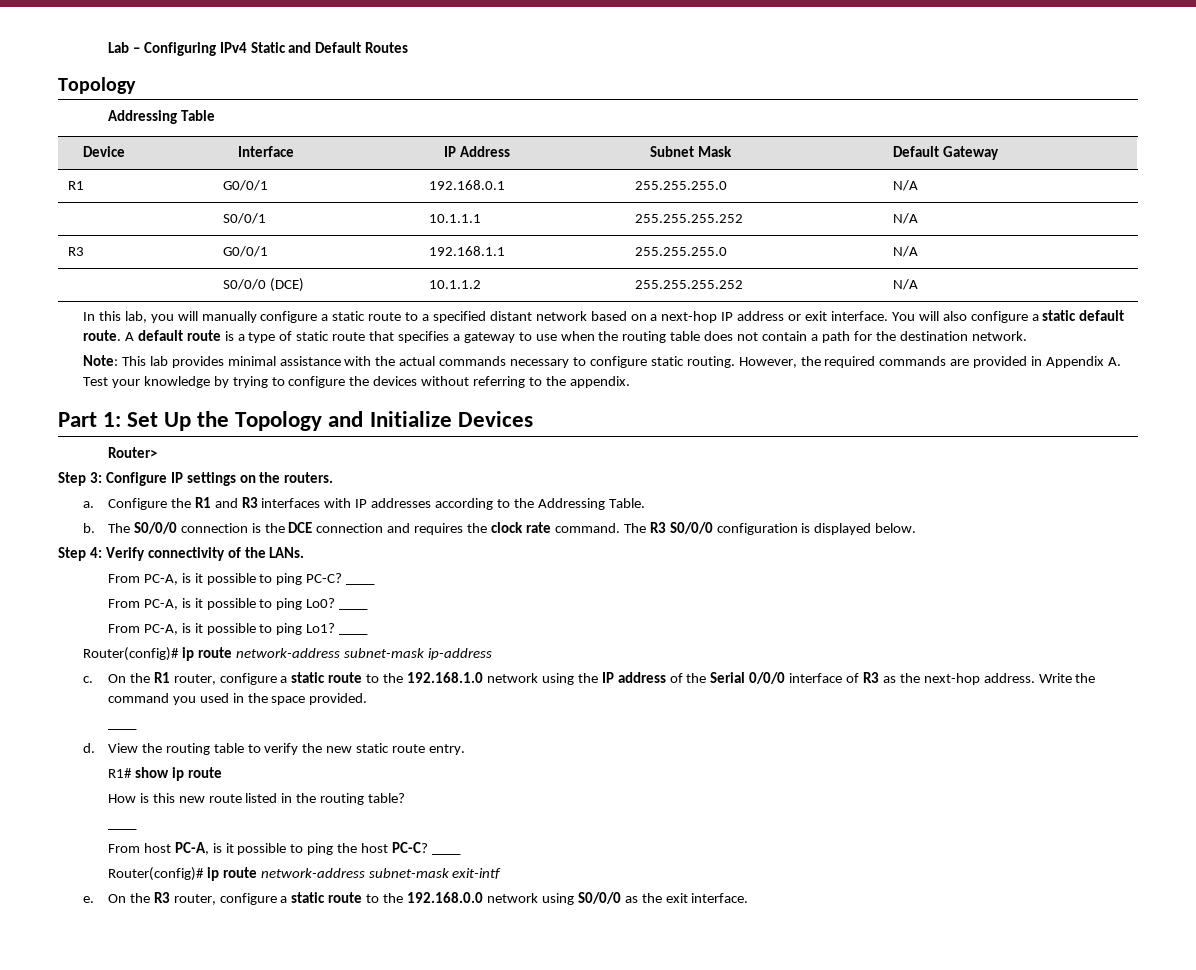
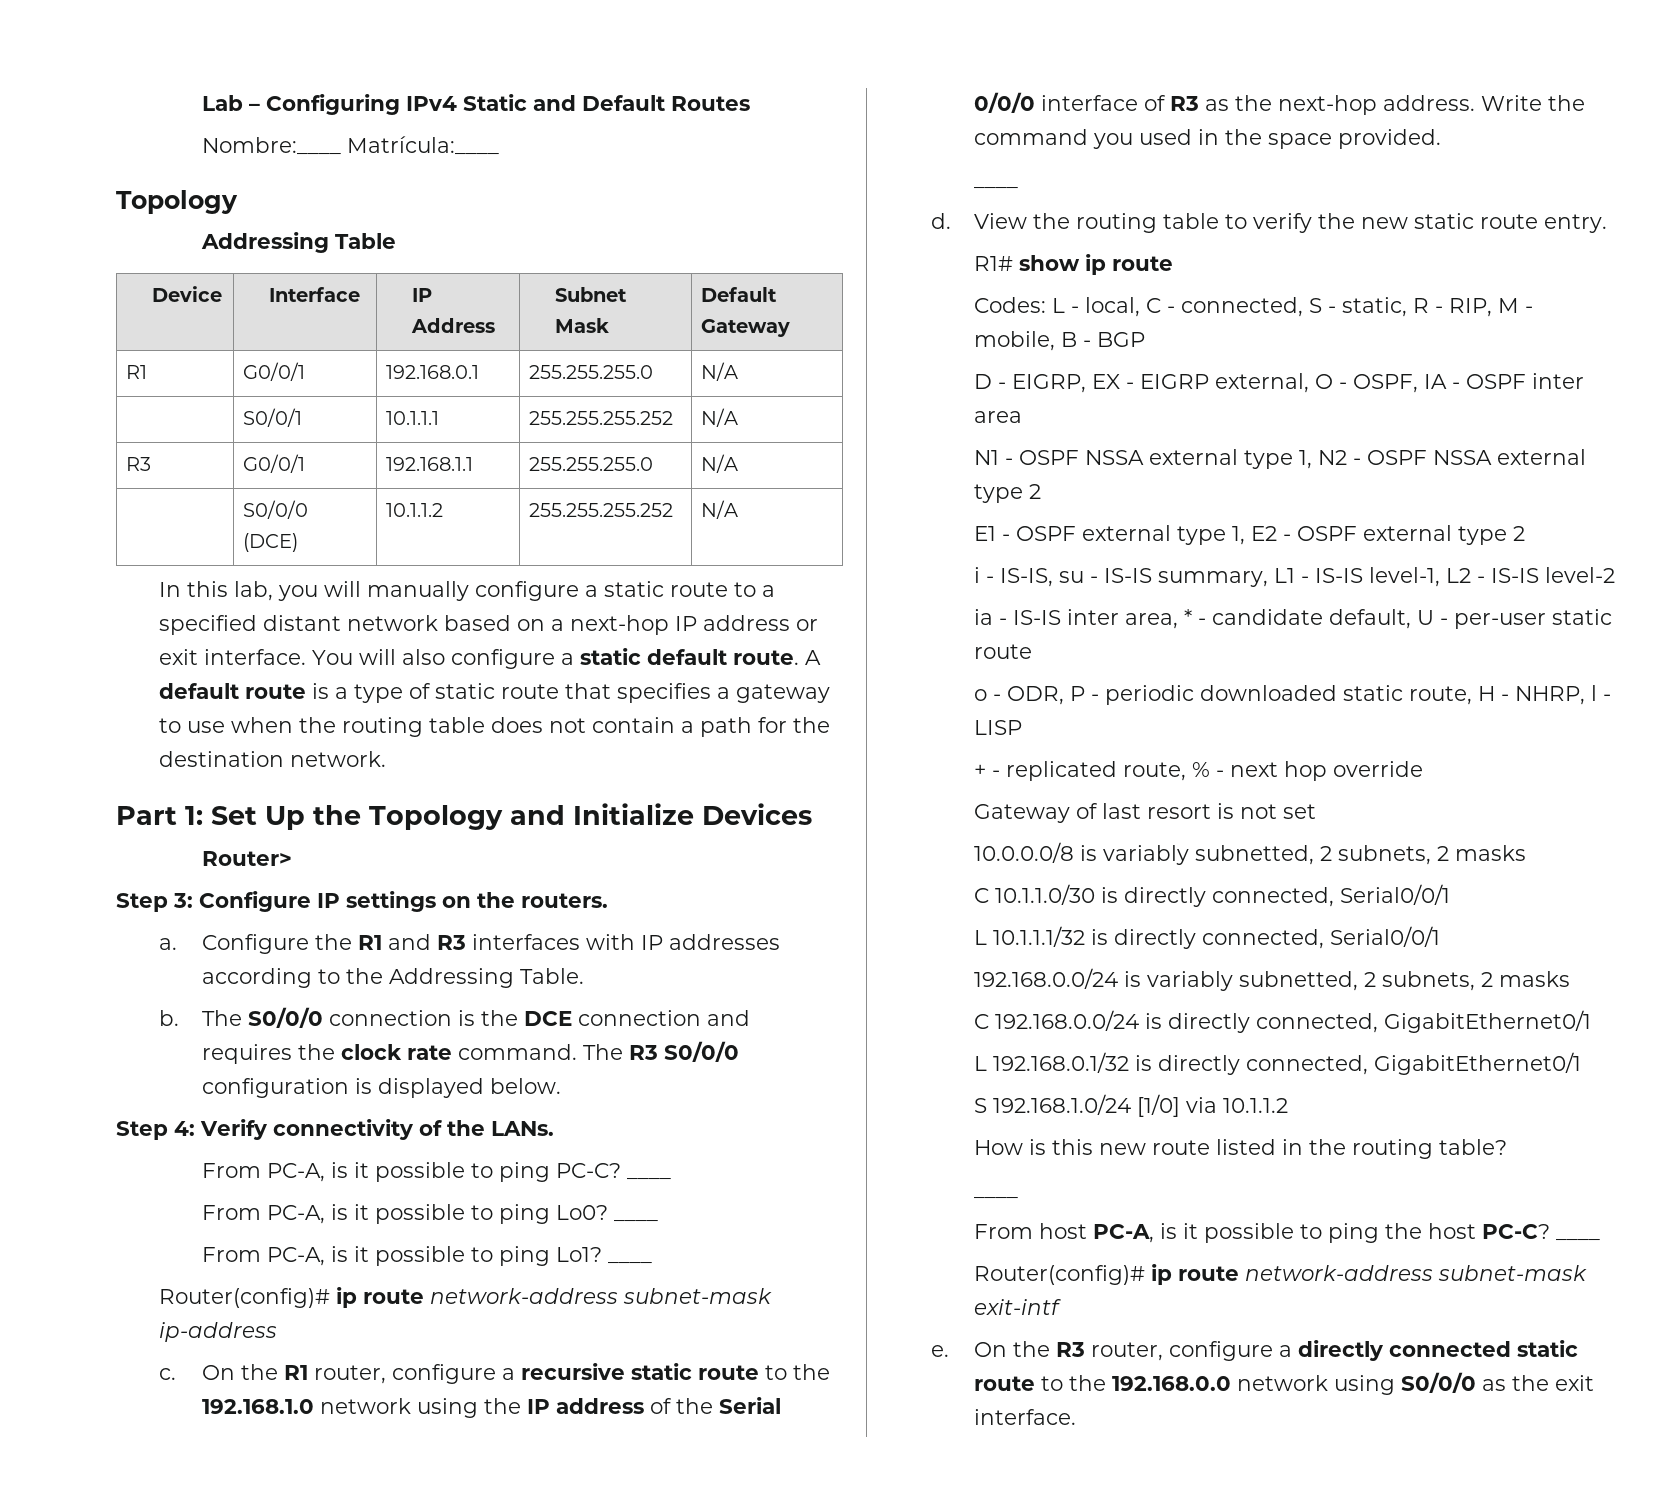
(409, 47) none -> [201,136,499,155] // Nombre:____ Matrícula:____
[82,355,1121,368] [82,376,630,388] // Note: This lab provides minimal assistance with the actual commands necessary to configure static routing. However, the required commands are provided in Appendix A. Test your knowledge by trying to configure the devices without referring to the appendix. -> (386, 759) none
(288, 679) none -> [520,1363,625,1380] recursive
(222, 772) none -> [973,297,1533,317] [973,331,1145,351] [973,373,1584,393] [973,411,1022,423] [973,449,1586,469] [973,484,1041,503] [973,525,1525,545] [973,567,1615,587] [973,609,1612,629] [973,644,1032,659] [973,685,1611,705] [973,720,1022,735] [973,761,1423,781] [973,803,1316,823] [973,842,1526,865] [973,884,1450,907] [973,926,1440,949] [973,968,1570,991] [973,1010,1591,1033] [973,1052,1581,1075] [973,1094,1288,1117] // Codes: L - local, C - connected, S - static, R - RIP, M - mobile, B - BGP // D - EIGRP, EX - EIGRP external, O - OSPF, IA - OSPF inter area // N1 - OSPF NSSA external type 1, N2 - OSPF NSSA external type 2 // E1 - OSPF external type 1, E2 - OSPF external type 2 // i - IS-IS, su - IS-IS summary, L1 - IS-IS level-1, L2 - IS-IS level-2 // ia - IS-IS inter area, * - candidate default, U - per-user static route // o - ODR, P - periodic downloaded static route, H - NHRP, l - LISP // + - replicated route, % - next hop override // Gateway of last resort is not set // 10.0.0.0/8 is variably subnetted, 2 subnets, 2 masks // C 10.1.1.0/30 is directly connected, Serial0/0/1 // L 10.1.1.1/32 is directly connected, Serial0/0/1 // 192.168.0.0/24 is variably subnetted, 2 subnets, 2 masks // C 192.168.0.0/24 is directly connected, GigabitEthernet0/1 // L 192.168.0.1/32 is directly connected, GigabitEthernet0/1 // S 192.168.1.0/24 [1/0] via 10.1.1.2
(288, 899) none -> [1297,1340,1511,1361] directly connected

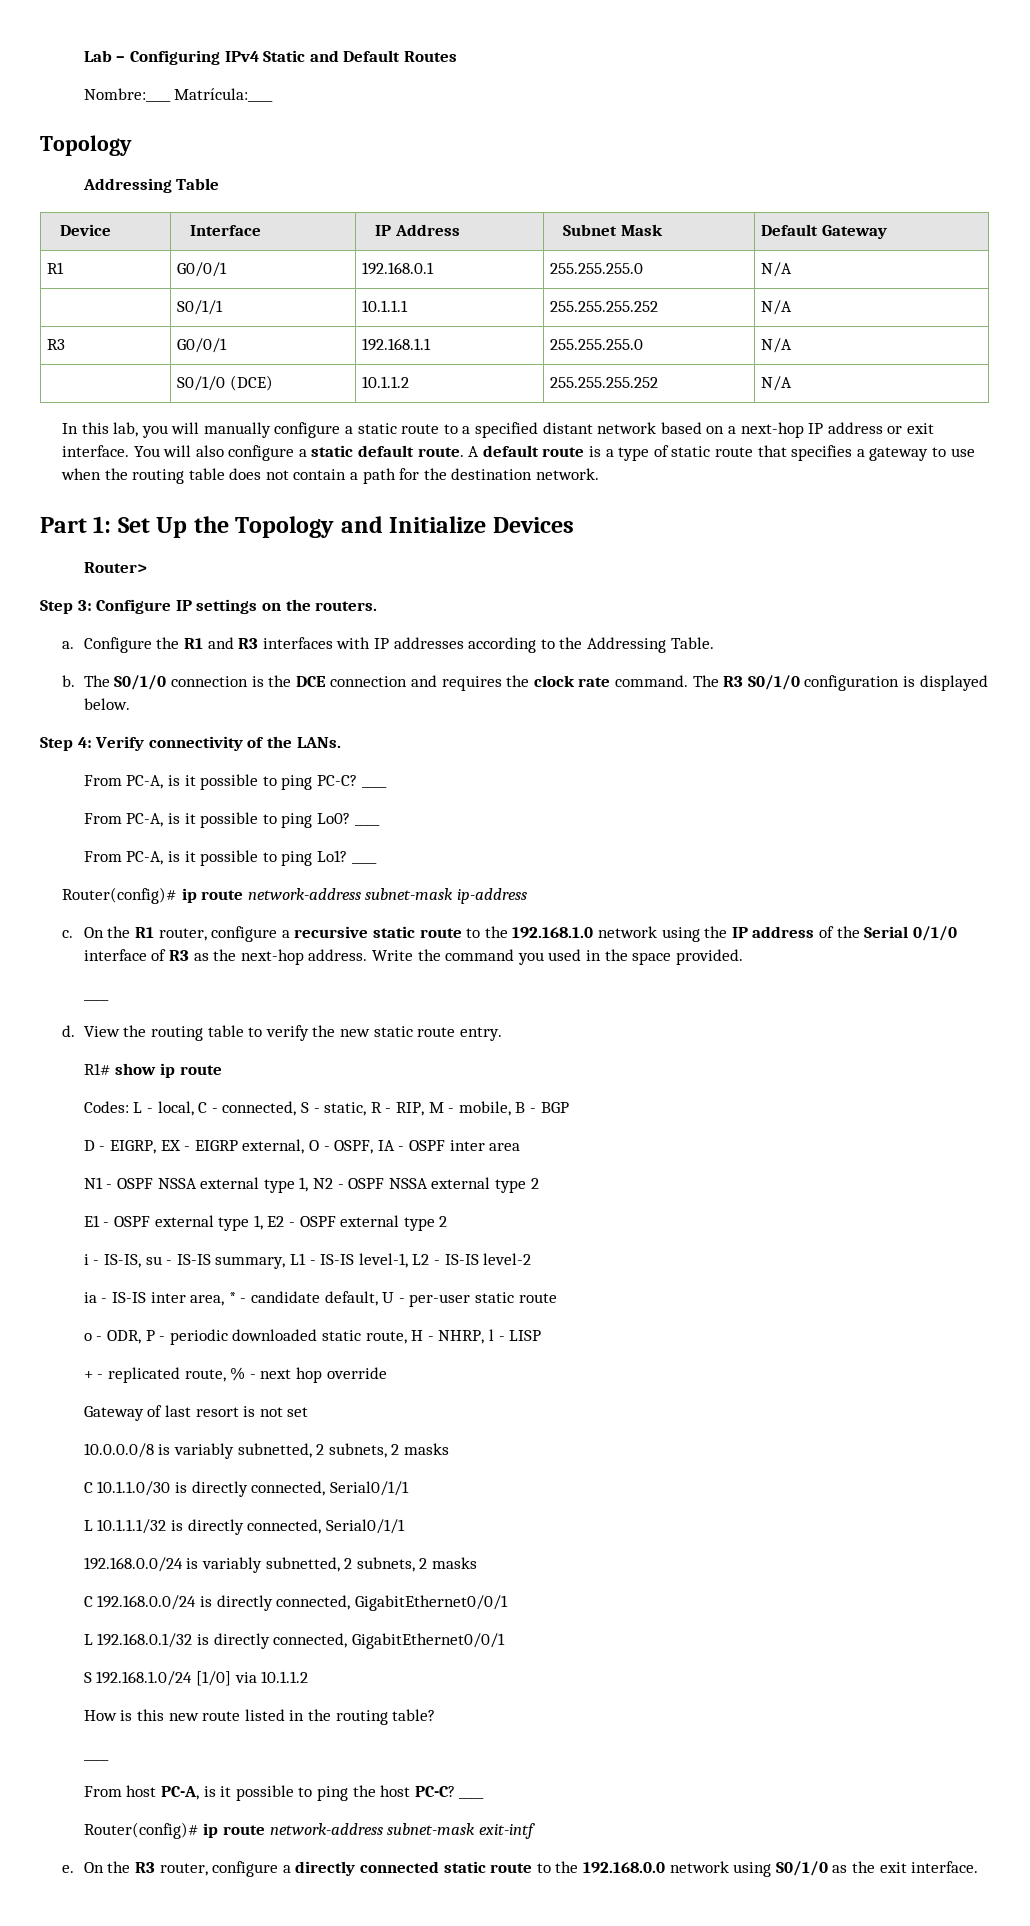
[243,408,303,427] S0/0/1 -> [177,300,224,315] S0/1/1
[243,500,309,519] S0/0/0 -> [177,376,226,391] S0/1/0
[247,1007,323,1028] S0/0/0 -> [114,675,167,690] S0/1/0
[663,1041,739,1062] S0/0/0 -> [747,675,800,690] S0/1/0
[973,92,1035,113] 0/0/0 -> [912,926,957,941] 0/1/0
[1339,884,1450,905] Serial0/0/1 -> [329,1481,409,1496] Serial0/1/1
[1329,926,1440,947] Serial0/0/1 -> [325,1519,405,1534] Serial0/1/1
[1383,1010,1591,1033] GigabitEthernet0/1 -> [354,1595,508,1611] GigabitEthernet0/0/1
[1373,1052,1581,1075] GigabitEthernet0/1 -> [351,1633,505,1649] GigabitEthernet0/0/1
[1400,1372,1476,1393] S0/0/0 -> [775,1861,828,1876] S0/1/0

